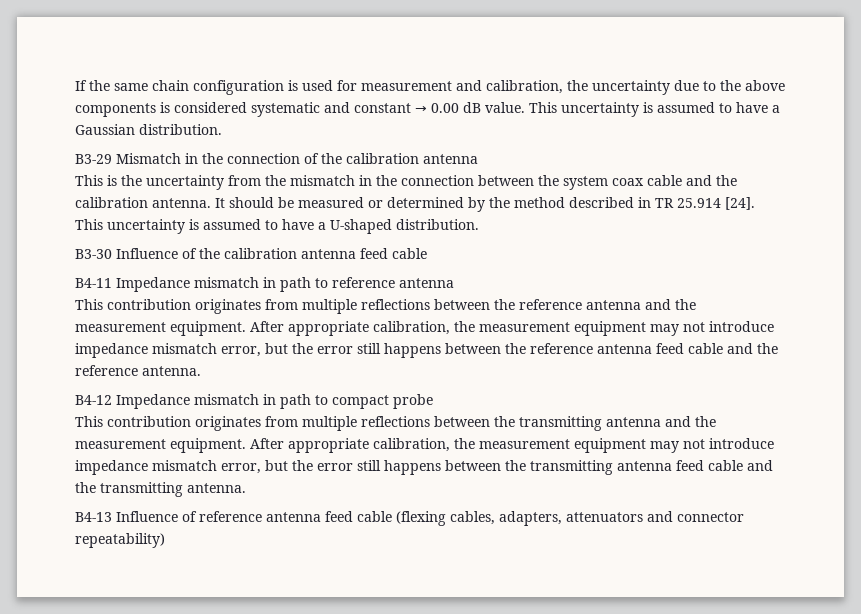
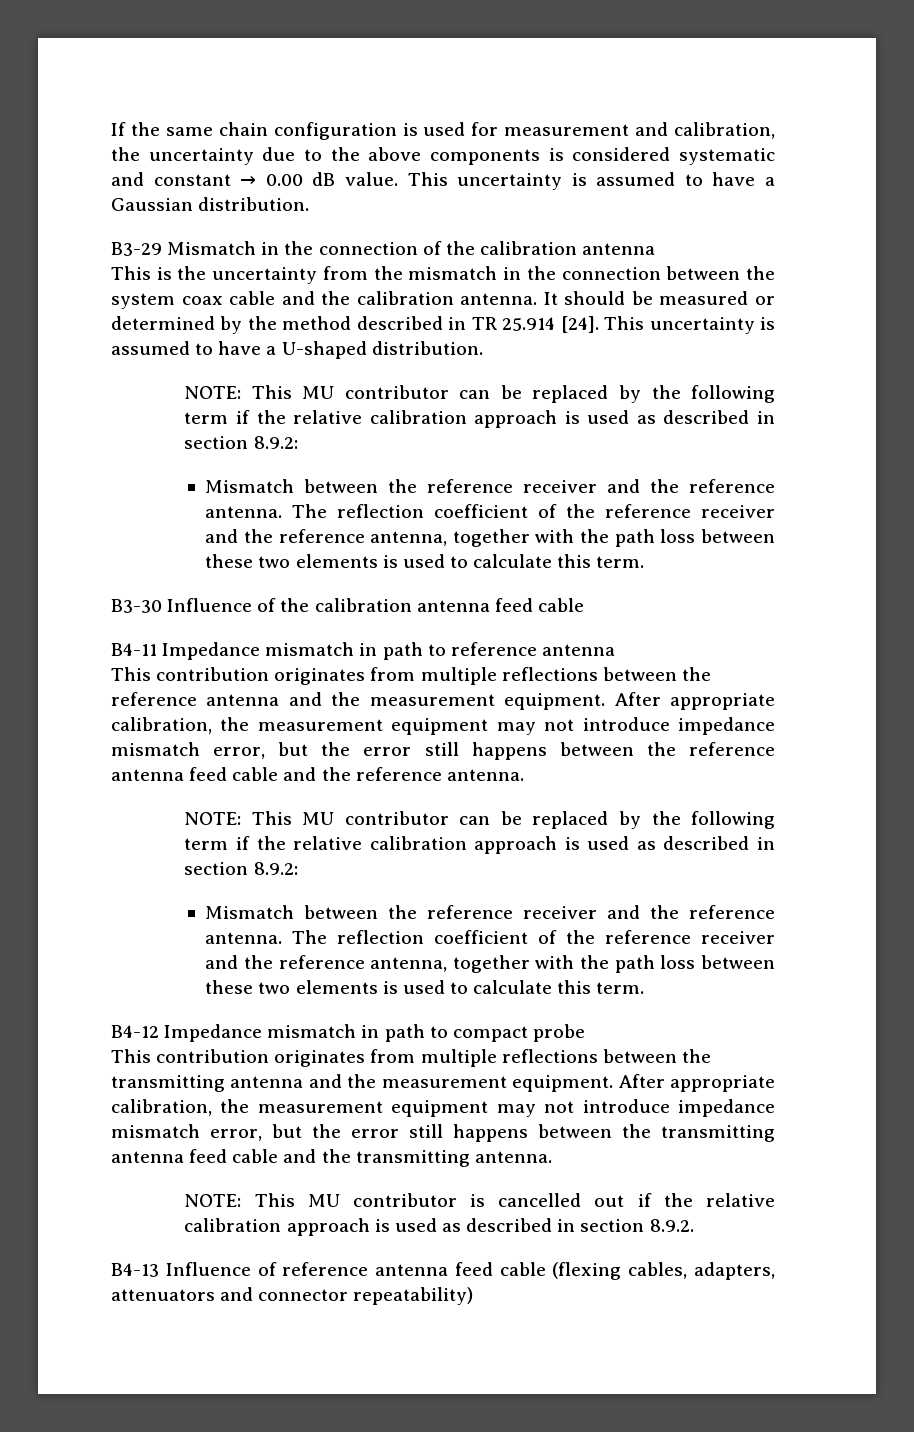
(479, 224) none -> [184,385,776,403] [184,410,775,428] [184,436,298,449] [205,479,775,493] [205,504,775,518] [205,529,776,547] [205,554,645,568] // NOTE: This MU contributor can be replaced by the following term if the relative calibration approach is used as described in section 8.9.2: // Mismatch between the reference receiver and the reference antenna. The reflection coefficient of the reference receiver and the reference antenna, together with the path loss between these two elements is used to calculate this term.
(201, 371) none -> [184,811,776,829] [184,836,775,854] [184,862,298,875] [205,905,775,919] [205,930,775,944] [205,955,776,973] [205,980,645,994] // NOTE: This MU contributor can be replaced by the following term if the relative calibration approach is used as described in section 8.9.2: // Mismatch between the reference receiver and the reference antenna. The reflection coefficient of the reference receiver and the reference antenna, together with the path loss between these two elements is used to calculate this term.
(246, 488) none -> [184,1193,776,1207] [184,1218,694,1236] // NOTE: This MU contributor is cancelled out if the relative calibration approach is used as described in section 8.9.2.

